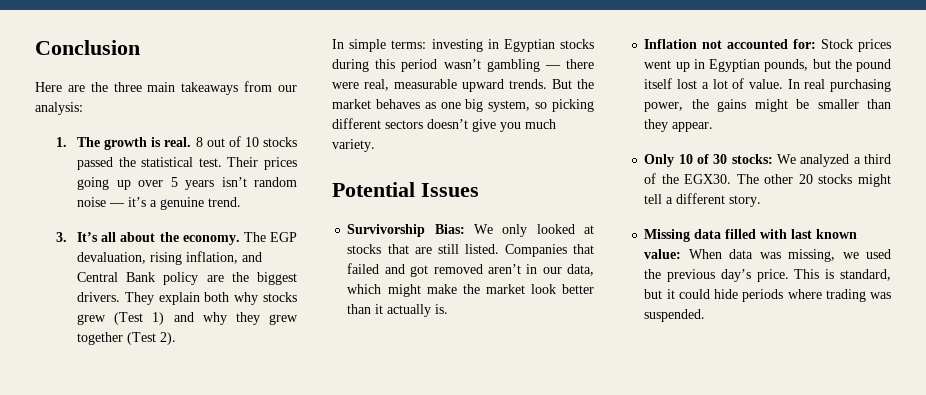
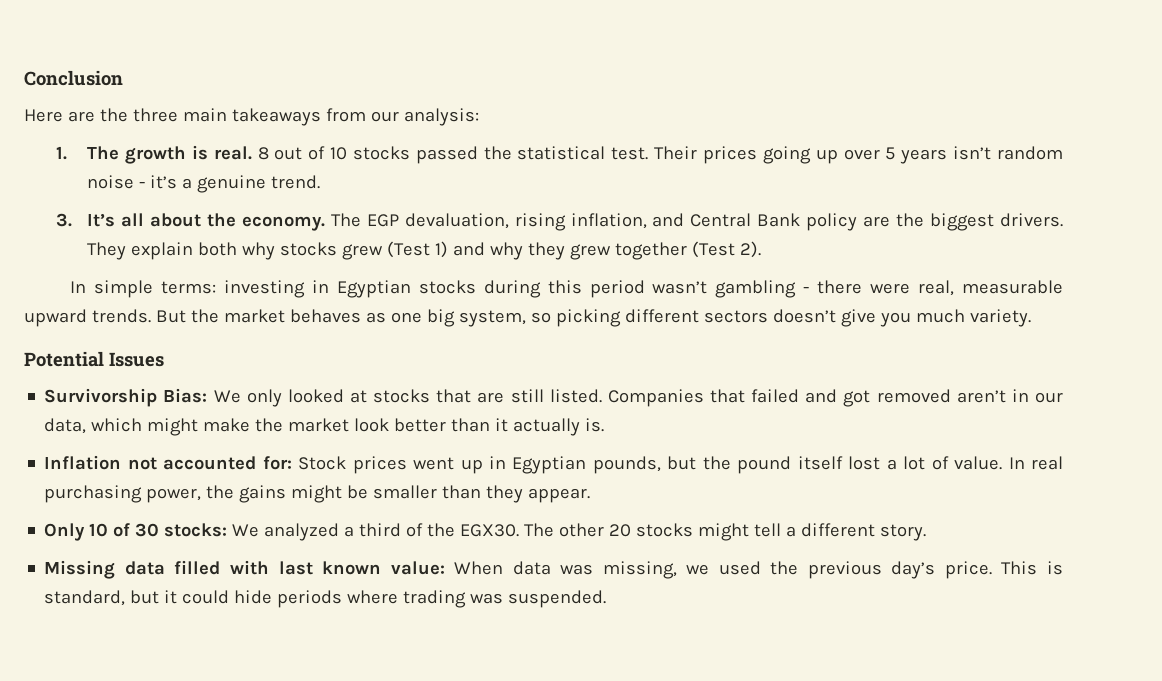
[109,203,126,207] — -> [139,182,146,188] -
[544,65,561,69] — -> [803,287,810,293] -

